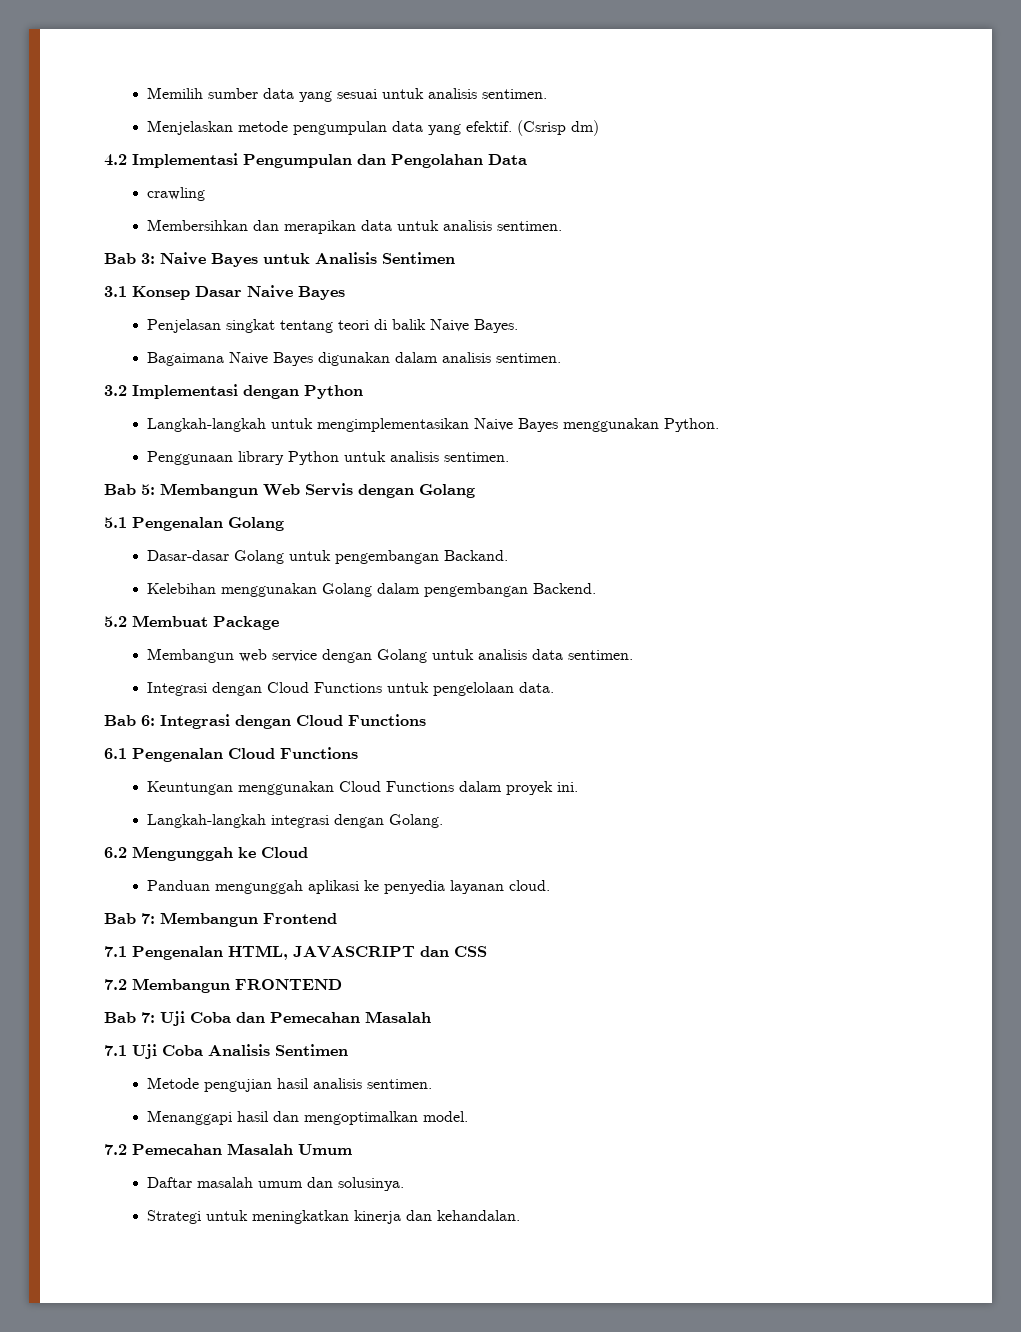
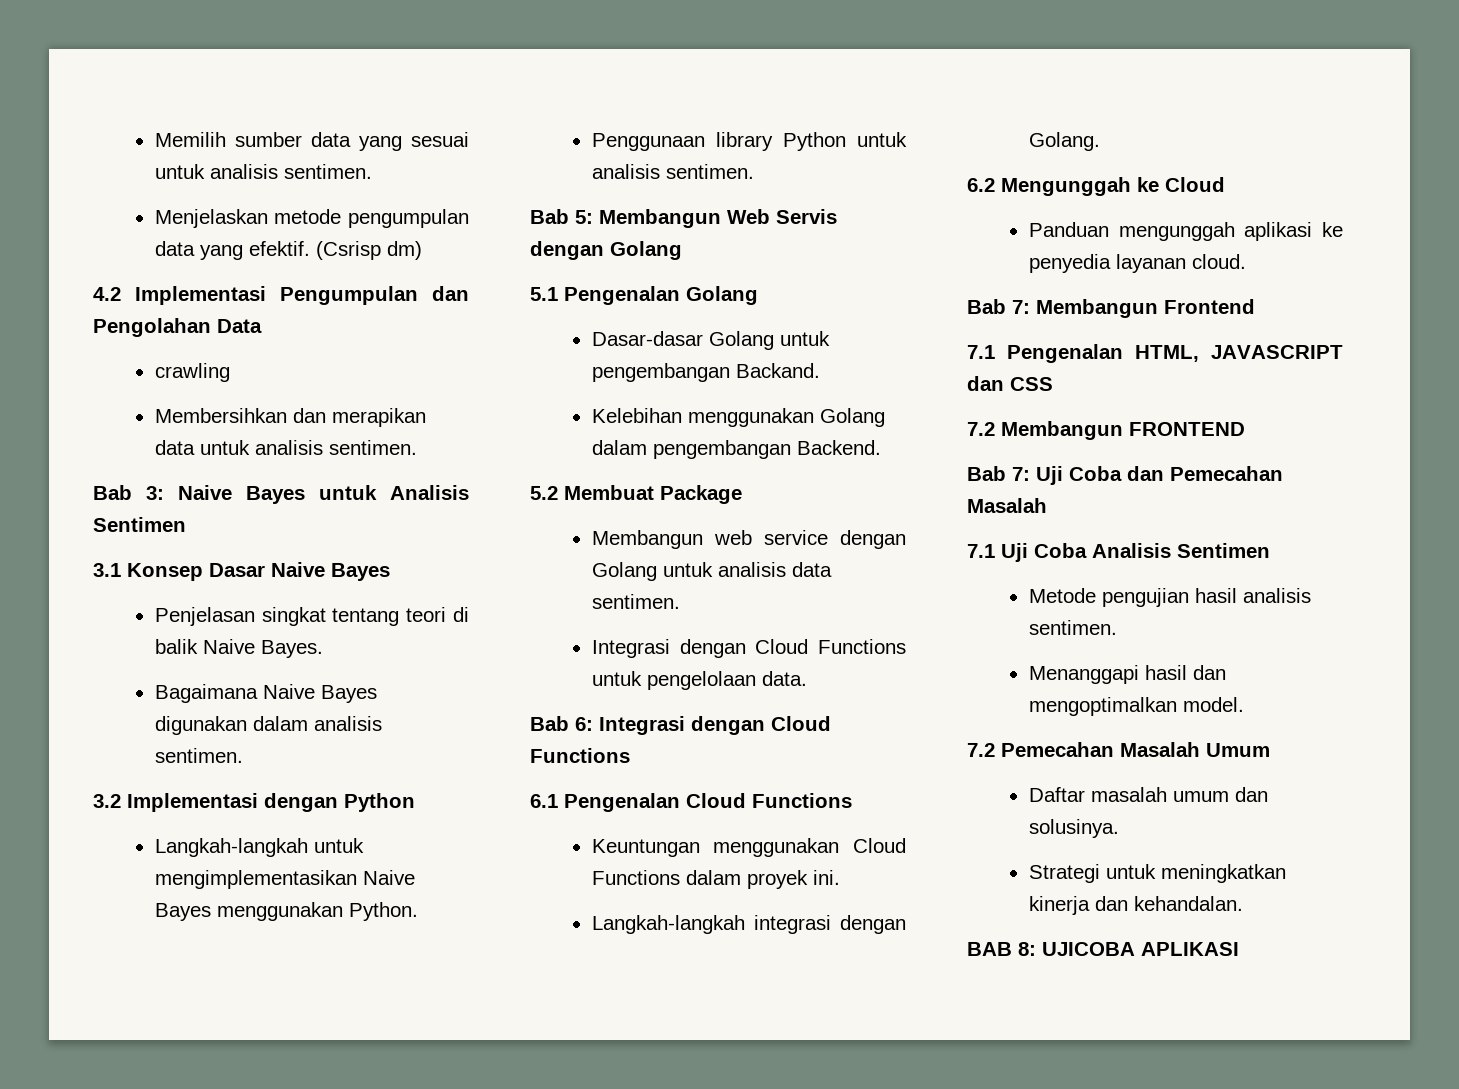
(521, 1215) none -> [967,942,1239,956] // BAB 8: UJICOBA APLIKASI

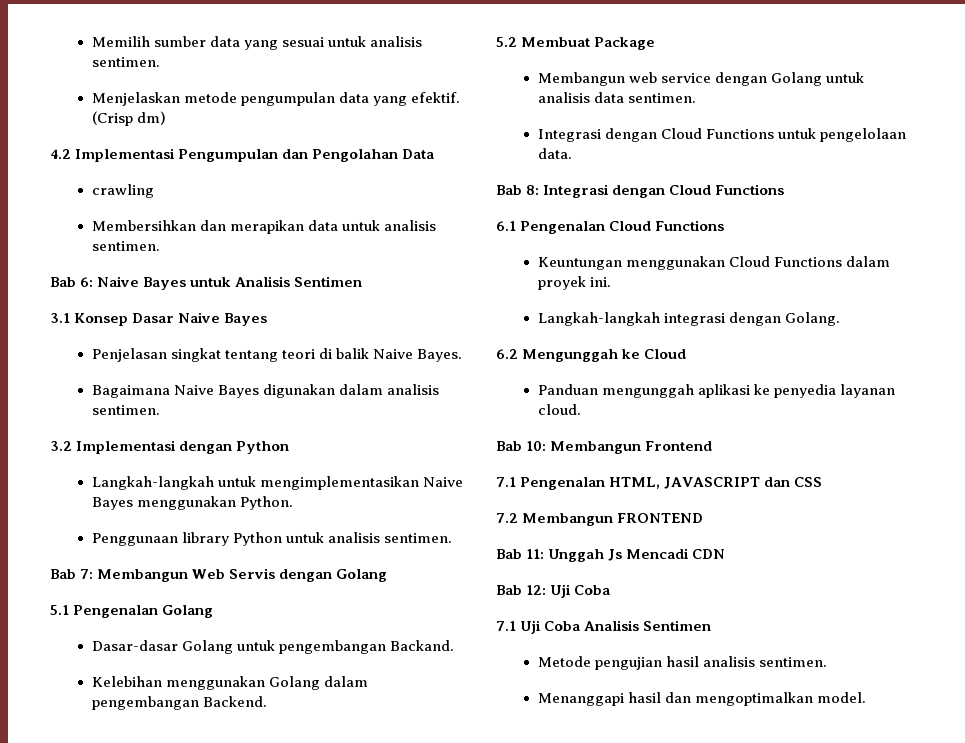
[315,241,381,260] (Csrisp -> [91,111,133,126] (Crisp
[146,486,164,500] 3: -> [80,277,94,287] 6:
[575,210,593,224] 5: -> [80,569,94,579] 7:
[575,717,593,731] 6: -> [526,185,540,195] 8:
[1012,300,1030,314] 7: -> [526,441,547,451] 10:
[1012,466,1283,485] [967,498,1047,513] 7: Uji Coba dan Pemecahan Masalah -> [526,548,726,562] [496,584,611,598] 11: Unggah Js Mencadi CDN // Bab 12: Uji Coba
[967,742,1270,757] [1028,787,1268,802] [1028,819,1119,838] [1028,864,1286,883] [1028,896,1243,915] [967,942,1239,956] // 7.2 Pemecahan Masalah Umum // Daftar masalah umum dan solusinya. // Strategi untuk meningkatkan kinerja dan kehandalan. // BAB 8: UJICOBA APLIKASI -> (867, 697) none

